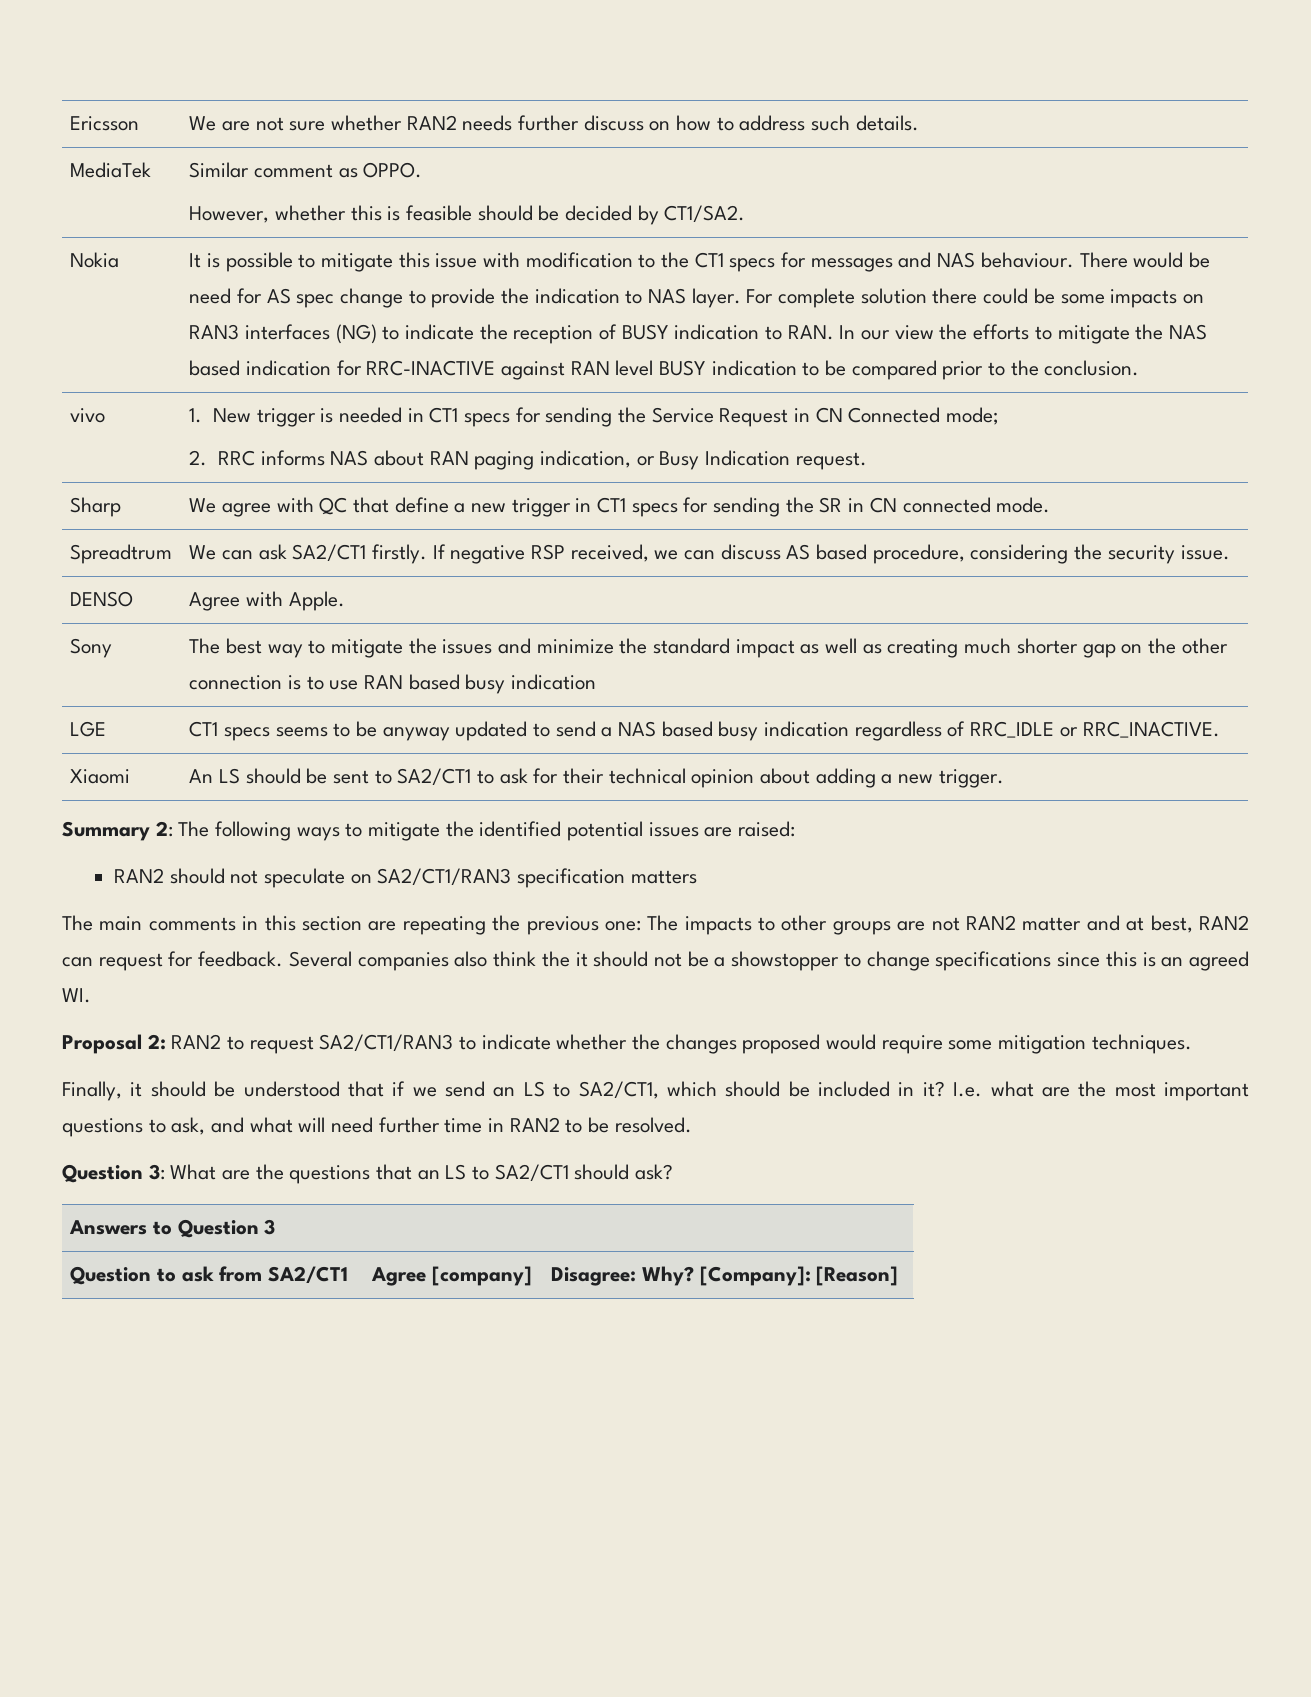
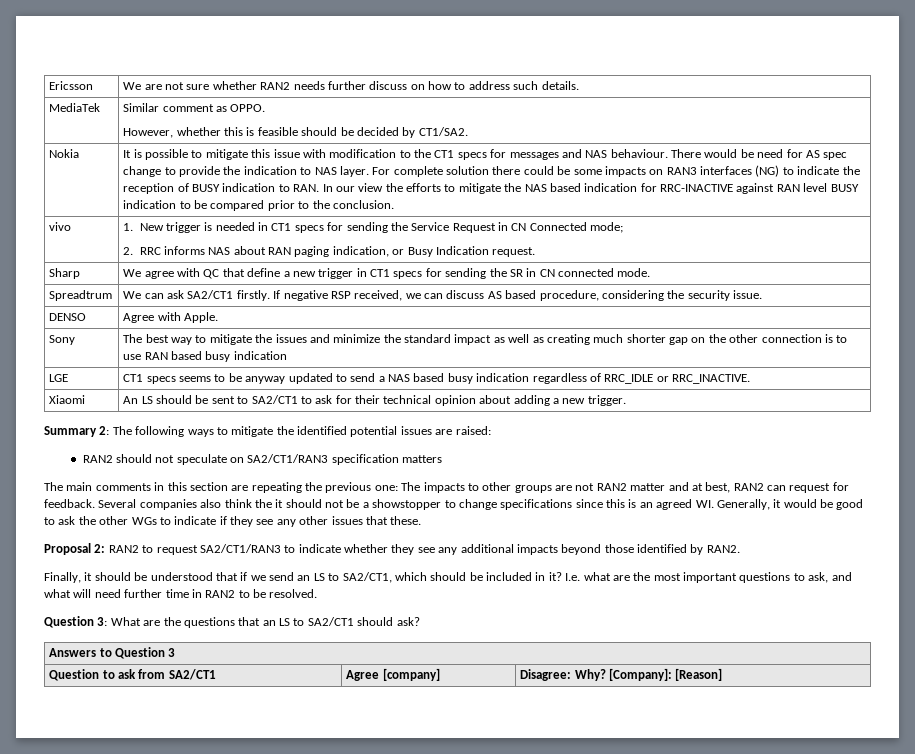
(91, 995) none -> [716,499,864,510] [44,516,422,527] Generally, it would be good to ask the other WGs to indicate if they see any other issues that these.
[632,1034,1192,1054] the changes proposed would require some mitigation techniques. -> [391,544,740,555] they see any additional impacts beyond those identified by RAN2.

